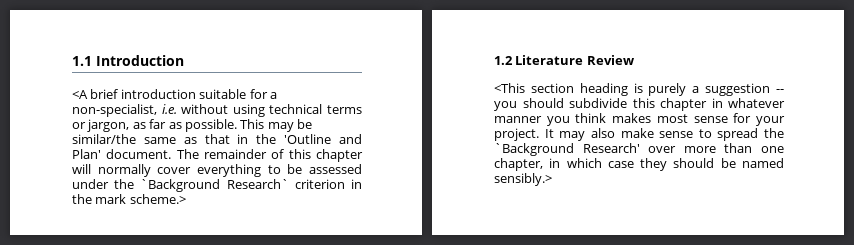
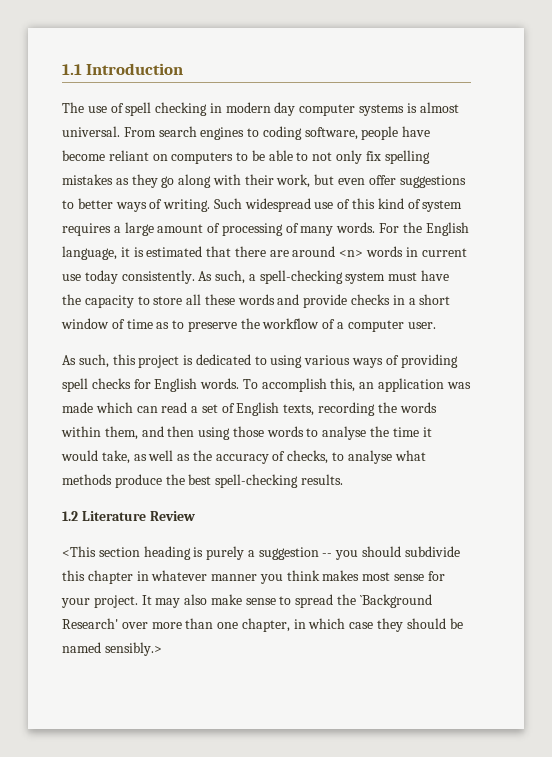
[72,89,277,99] [72,104,362,117] [72,119,312,132] [72,134,362,144] [72,149,363,162] [72,164,362,177] [72,179,362,192] [72,194,186,204] <A brief introduction suitable for a non-specialist, i.e. without using technical terms or jargon, as far as possible. This may be similar/the same as that in the 'Outline and Plan' document. The remainder of this chapter will normally cover everything to be assessed under the `Background Research` criterion in the mark scheme.> -> [62,102,459,116] [62,126,431,140] [62,150,430,164] [62,174,466,188] [62,198,463,212] [62,222,469,236] [62,246,467,260] [62,270,450,284] [62,294,451,308] [61,318,436,332] [62,354,458,368] [62,378,471,392] [62,402,437,416] [61,426,432,440] [61,450,426,464] [62,474,343,488] The use of spell checking in modern day computer systems is almost universal. From search engines to coding software, people have become reliant on computers to be able to not only fix spelling mistakes as they go along with their work, but even offer suggestions to better ways of writing. Such widespread use of this kind of system requires a large amount of processing of many words. For the English language, it is estimated that there are around <n> words in current use today consistently. As such, a spell-checking system must have the capacity to store all these words and provide checks in a short window of time as to preserve the workflow of a computer user. // As such, this project is dedicated to using various ways of providing spell checks for English words. To accomplish this, an application was made which can read a set of English texts, recording the words within them, and then using those words to analyse the time it would take, as well as the accuracy of checks, to analyse what methods produce the best spell-checking results.

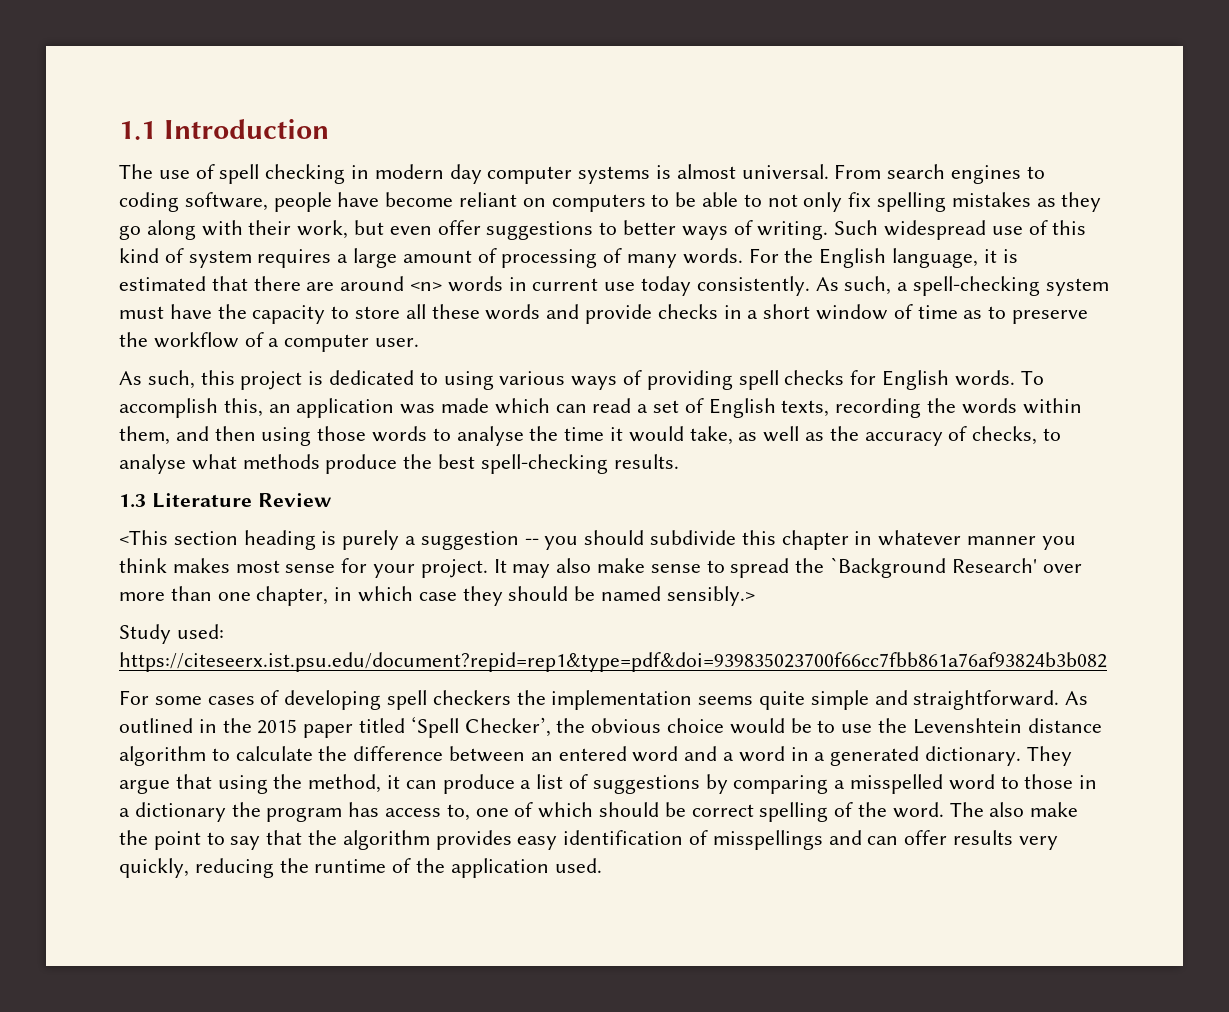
[62,511,78,521] 1.2 -> [119,494,146,508] 1.3
(162, 649) none -> [119,624,224,644] [119,652,1107,672] [119,690,1089,710] [119,716,1102,738] [119,746,1072,766] [119,774,1098,794] [119,802,1079,822] [119,830,1058,850] [119,858,602,878] // Study used: https://citeseerx.ist.psu.edu/document?repid=rep1&type=pdf&doi=939835023700f66cc7fbb861a76af93824b3b082 // For some cases of developing spell checkers the implementation seems quite simple and straightforward. As outlined in the 2015 paper titled ‘Spell Checker’, the obvious choice would be to use the Levenshtein distance algorithm to calculate the difference between an entered word and a word in a generated dictionary. They argue that using the method, it can produce a list of suggestions by comparing a misspelled word to those in a dictionary the program has access to, one of which should be correct spelling of the word. The also make the point to say that the algorithm provides easy identification of misspellings and can offer results very quickly, reducing the runtime of the application used.

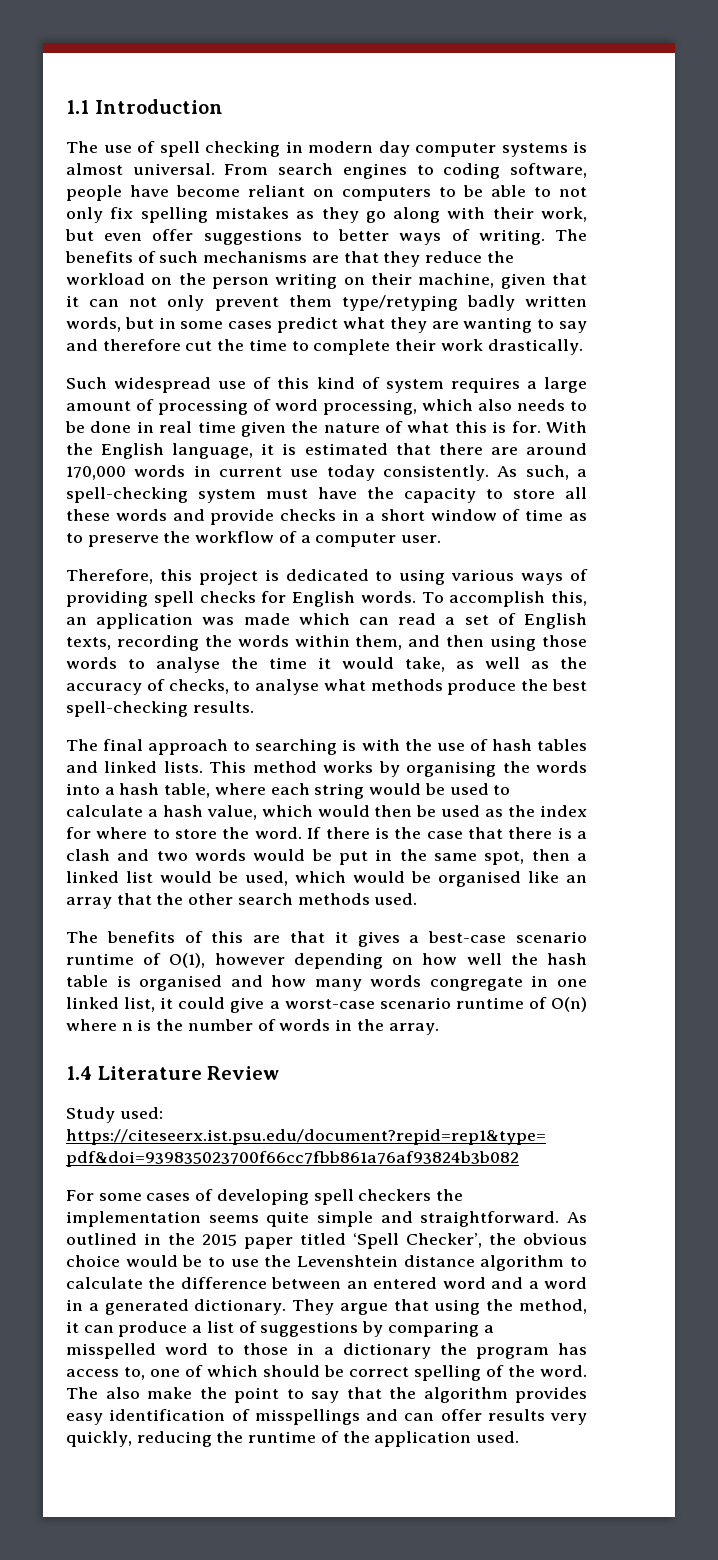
(829, 230) none -> [555,229,587,241] [65,251,514,267] [66,273,587,289] [66,295,587,311] [66,317,587,333] [66,339,583,355] The benefits of such mechanisms are that they reduce the workload on the person writing on their machine, given that it can not only prevent them type/retyping badly written words, but in some cases predict what they are wanting to say and therefore cut the time to complete their work drastically. //
[627,248,779,268] many words. For -> [275,399,587,415] [65,421,587,437] word processing, which also needs to be done in real time given the nature of what this is for. With
[410,282,443,291] <n> -> [66,466,126,480] 170,000
[119,370,195,389] As such, -> [66,569,153,584] Therefore,
[119,493,332,508] [119,530,1076,550] [119,557,1082,578] [119,586,755,606] 1.3 Literature Review // <This section heading is purely a suggestion -- you should subdivide this chapter in whatever manner you think makes most sense for your project. It may also make sense to spread the `Background Research' over more than one chapter, in which case they should be named sensibly.> -> [66,739,587,755] [66,761,588,777] [66,783,511,799] [66,805,588,820] [66,827,587,839] [66,849,587,865] [66,871,587,887] [66,893,418,909] [66,931,587,947] [66,953,587,969] [66,975,587,991] [66,997,587,1013] [66,1019,439,1035] [66,1066,280,1080] The final approach to searching is with the use of hash tables and linked lists. This method works by organising the words into a hash table, where each string would be used to calculate a hash value, which would then be used as the index for where to store the word. If there is the case that there is a clash and two words would be put in the same spot, then a linked list would be used, which would be organised like an array that the other search methods used. // The benefits of this are that it gives a best-case scenario runtime of O(1), however depending on how well the hash table is organised and how many words congregate in one linked list, it could give a worst-case scenario runtime of O(n) where n is the number of words in the array. // 1.4 Literature Review

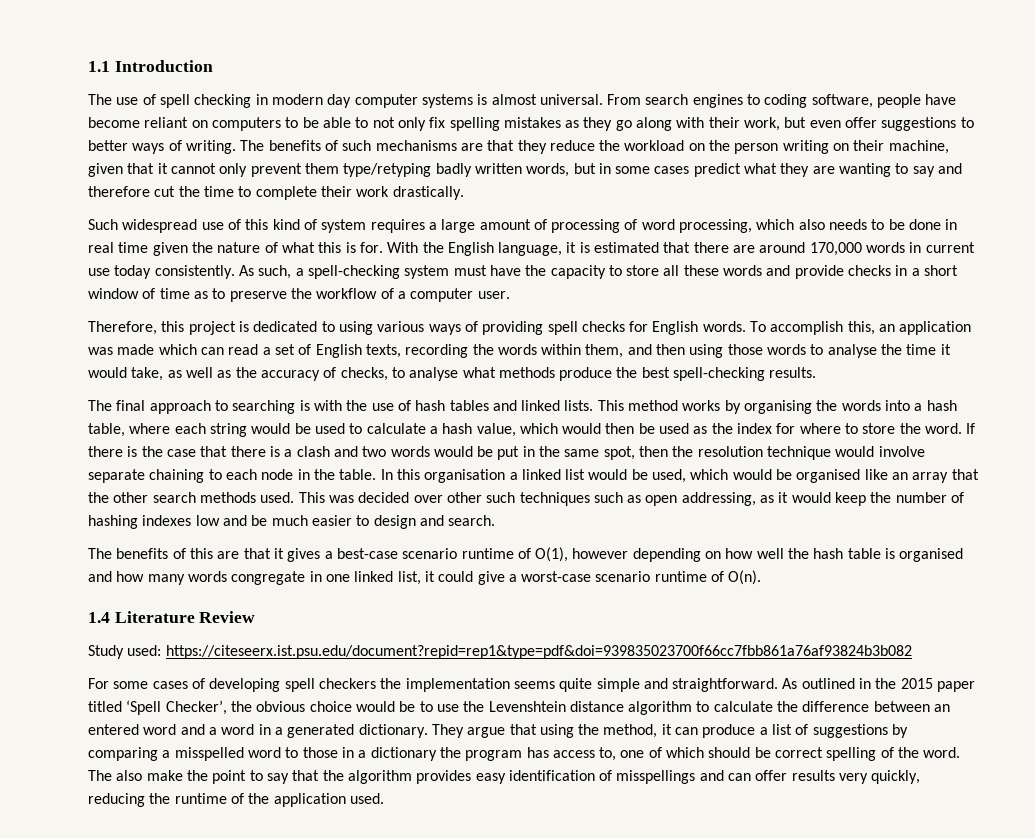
[89,297,158,307] can not -> [170,163,216,174] cannot
(570, 855) none -> [672,446,925,460] [88,469,506,483] the resolution technique would involve separate chaining to each node in the table. In this organisation
(418, 899) none -> [298,492,965,506] [88,515,496,529] This was decided over other such techniques such as open addressing, as it would keep the number of hashing indexes low and be much easier to design and search.
[551,997,587,1012] [66,1019,439,1035] O(n) where n is the number of words in the array. -> [728,570,762,585] O(n).

